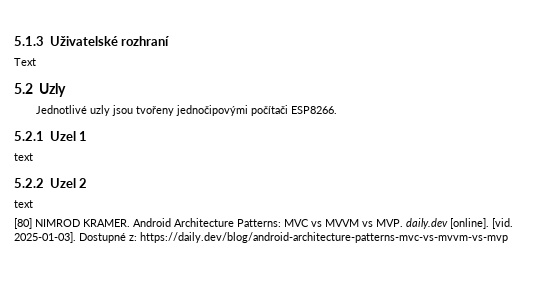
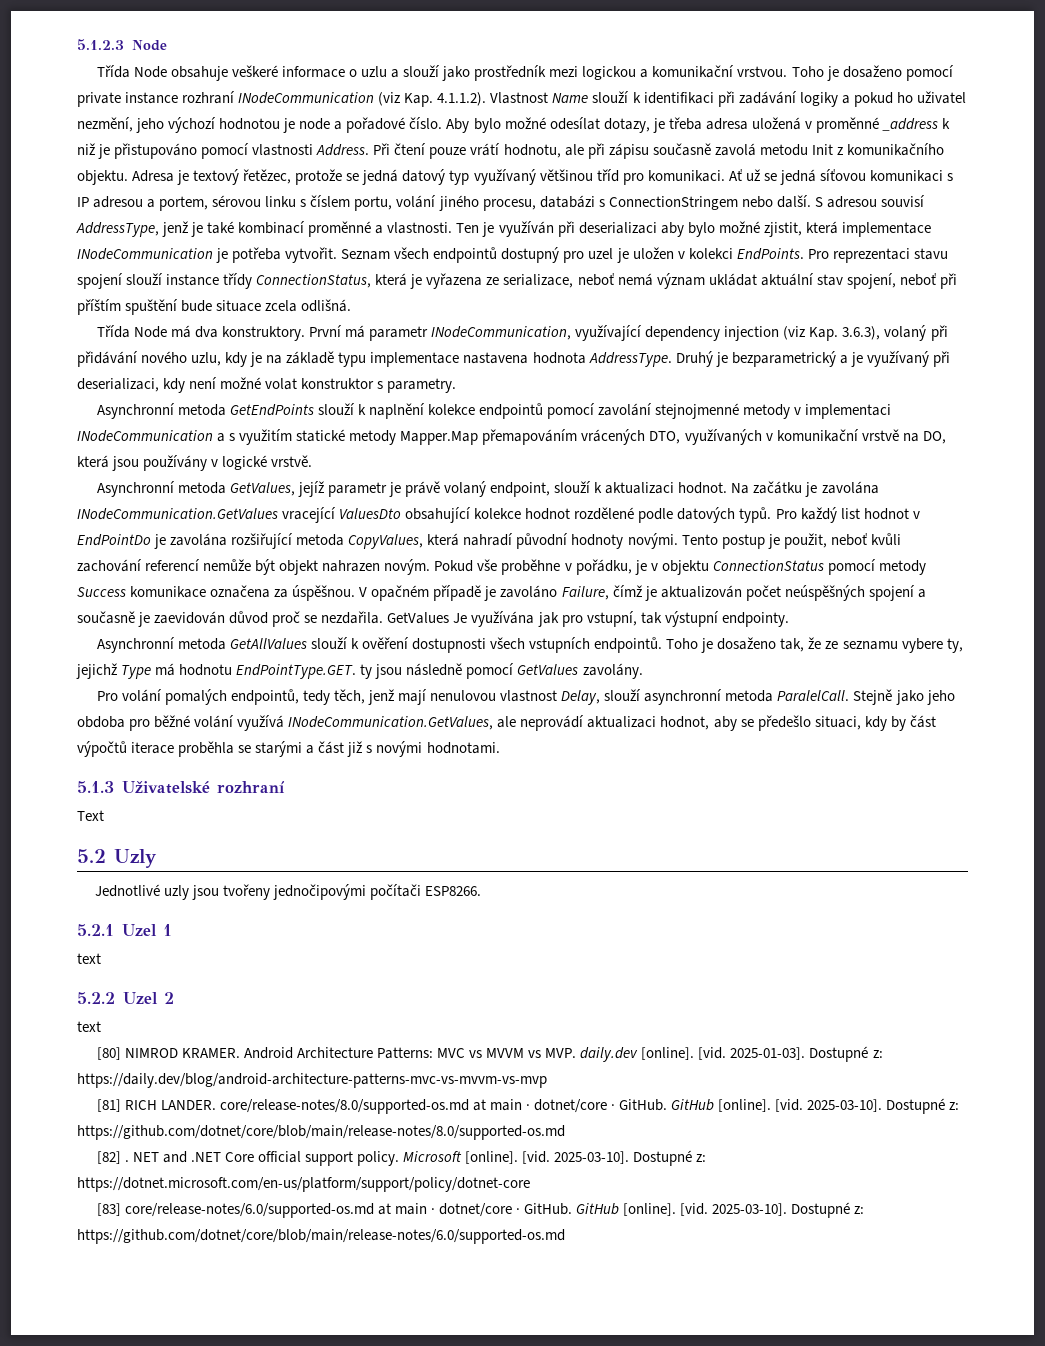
(14, 41) none -> [77,39,167,51] [96,65,954,81] [77,91,966,107] [77,117,951,133] [77,143,944,159] [77,169,954,185] [77,195,925,211] [76,221,931,237] [77,247,948,263] [77,273,957,289] [77,299,352,315] [96,325,948,341] [77,351,950,367] [77,377,457,393] [96,403,892,419] [77,429,946,445] [77,455,313,471] [96,481,879,497] [77,507,920,523] [77,533,901,549] [77,559,926,575] [77,585,926,601] [77,611,789,627] [96,637,963,653] [76,663,643,679] [96,689,955,705] [77,715,936,731] [77,741,500,757] 5.1.2.3 Node // Třída Node obsahuje veškeré informace o uzlu a slouží jako prostředník mezi logickou a komunikační vrstvou. Toho je dosaženo pomocí private instance rozhraní INodeCommunication (viz Kap. 4.1.1.2). Vlastnost Name slouží k identifikaci při zadávání logiky a pokud ho uživatel nezmění, jeho výchozí hodnotou je node a pořadové číslo. Aby bylo možné odesílat dotazy, je třeba adresa uložená v proměnné _address k niž je přistupováno pomocí vlastnosti Address. Při čtení pouze vrátí hodnotu, ale při zápisu současně zavolá metodu Init z komunikačního objektu. Adresa je textový řetězec, protože se jedná datový typ využívaný většinou tříd pro komunikaci. Ať už se jedná síťovou komunikaci s IP adresou a portem, sérovou linku s číslem portu, volání jiného procesu, databázi s ConnectionStringem nebo další. S adresou souvisí AddressType, jenž je také kombinací proměnné a vlastnosti. Ten je využíván při deserializaci aby bylo možné zjistit, která implementace INodeCommunication je potřeba vytvořit. Seznam všech endpointů dostupný pro uzel je uložen v kolekci EndPoints. Pro reprezentaci stavu spojení slouží instance třídy ConnectionStatus, která je vyřazena ze serializace, neboť nemá význam ukládat aktuální stav spojení, neboť při příštím spuštění bude situace zcela odlišná. // Třída Node má dva konstruktory. První má parametr INodeCommunication, využívající dependency injection (viz Kap. 3.6.3), volaný při přidávání nového uzlu, kdy je na základě typu implementace nastavena hodnota AddressType. Druhý je bezparametrický a je využívaný při deserializaci, kdy není možné volat konstruktor s parametry. // Asynchronní metoda GetEndPoints slouží k naplnění kolekce endpointů pomocí zavolání stejnojmenné metody v implementaci INodeCommunication a s využitím statické metody Mapper.Map přemapováním vrácených DTO, využívaných v komunikační vrstvě na DO, která jsou používány v logické vrstvě. // Asynchronní metoda GetValues, jejíž parametr je právě volaný endpoint, slouží k aktualizaci hodnot. Na začátku je zavolána INodeCommunication.GetValues vracející ValuesDto obsahující kolekce hodnot rozdělené podle datových typů. Pro každý list hodnot v EndPointDo je zavolána rozšiřující metoda CopyValues, která nahradí původní hodnoty novými. Tento postup je použit, neboť kvůli zachování referencí nemůže být objekt nahrazen novým. Pokud vše proběhne v pořádku, je v objektu ConnectionStatus pomocí metody Success komunikace označena za úspěšnou. V opačném případě je zavoláno Failure, čímž je aktualizován počet neúspěšných spojení a současně je zaevidován důvod proč se nezdařila. GetValues Je využívána jak pro vstupní, tak výstupní endpointy. // Asynchronní metoda GetAllValues slouží k ověření dostupnosti všech vstupních endpointů. Toho je dosaženo tak, že ze seznamu vybere ty, jejichž Type má hodnotu EndPointType.GET. ty jsou následně pomocí GetValues zavolány. // Pro volání pomalých endpointů, tedy těch, jenž mají nenulovou vlastnost Delay, slouží asynchronní metoda ParalelCall. Stejně jako jeho obdoba pro běžné volání využívá INodeCommunication.GetValues, ale neprovádí aktualizaci hodnot, aby se předešlo situaci, kdy by část výpočtů iterace proběhla se starými a část již s novými hodnotami. //
(508, 237) none -> [96,1098,960,1114] [77,1125,565,1140] [96,1150,707,1166] [77,1177,530,1192] [96,1202,865,1218] [77,1229,565,1244] // [81] RICH LANDER. core/release-notes/8.0/supported-os.md at main · dotnet/core · GitHub. GitHub [online]. [vid. 2025-03-10]. Dostupné z: https://github.com/dotnet/core/blob/main/release-notes/8.0/supported-os.md // [82] . NET and .NET Core official support policy. Microsoft [online]. [vid. 2025-03-10]. Dostupné z: https://dotnet.microsoft.com/en-us/platform/support/policy/dotnet-core // [83] core/release-notes/6.0/supported-os.md at main · dotnet/core · GitHub. GitHub [online]. [vid. 2025-03-10]. Dostupné z: https://github.com/dotnet/core/blob/main/release-notes/6.0/supported-os.md

